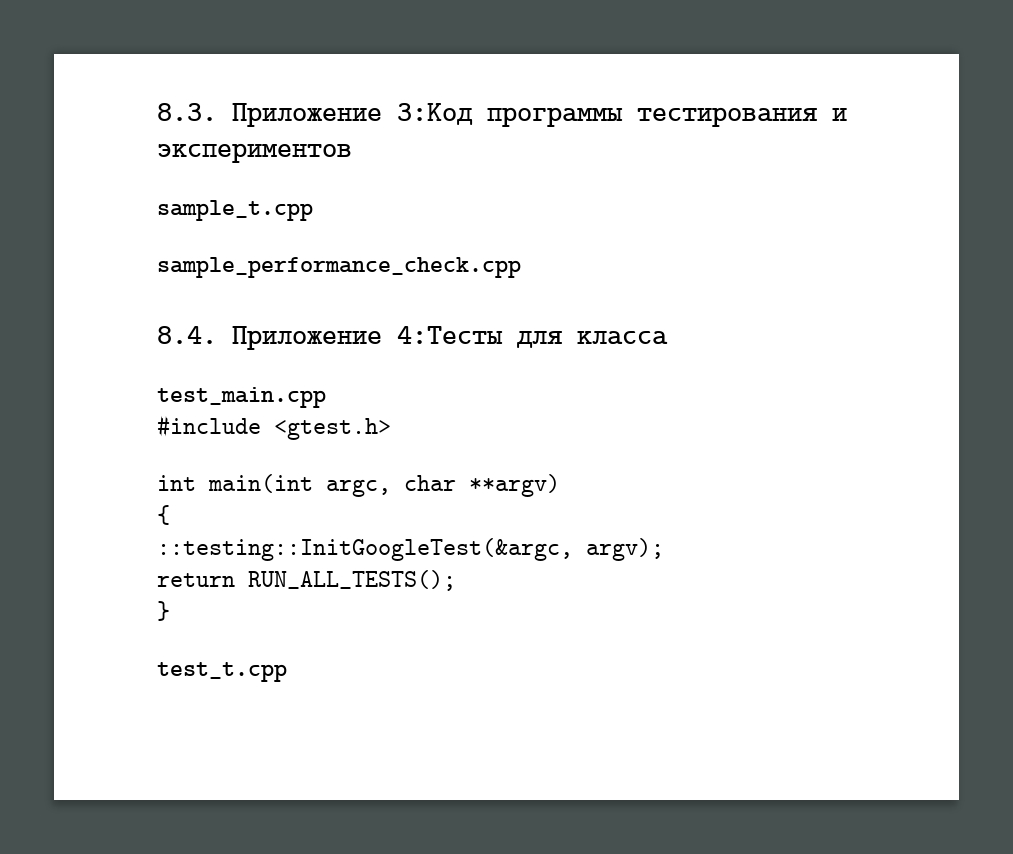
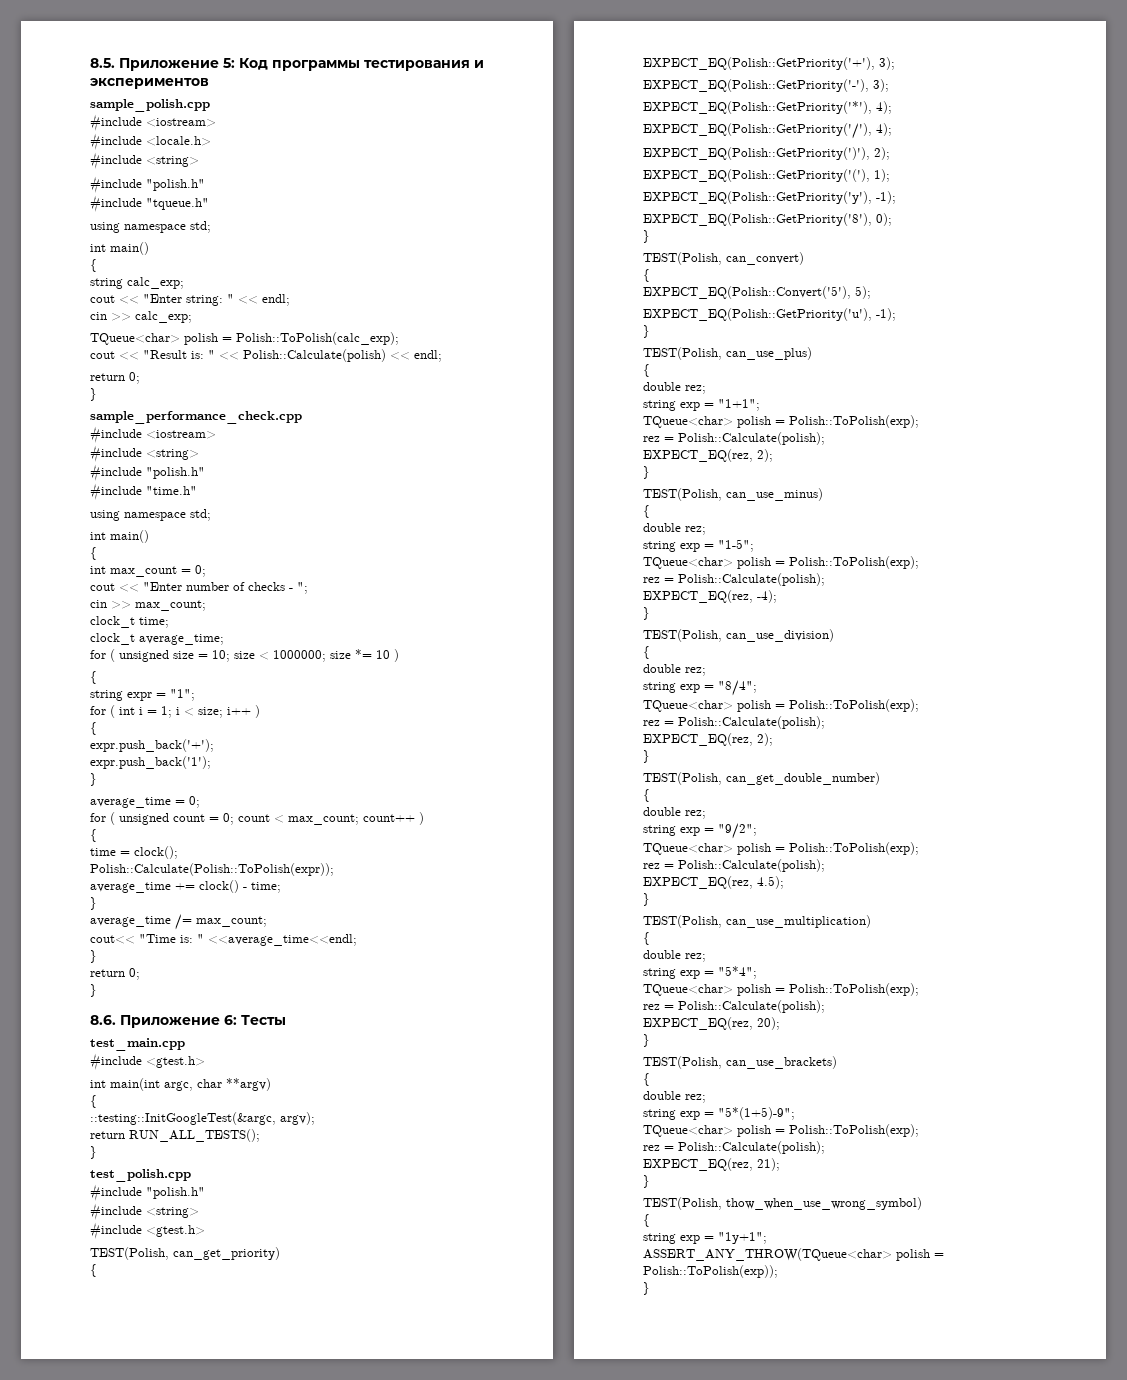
[157,103,473,127] 8.3. Приложение 3:Код -> [90,58,268,71] 8.5. Приложение 5: Код
[157,200,313,221] [157,257,521,278] [157,326,668,350] sample_t.cpp // sample_performance_check.cpp // 8.4. Приложение 4:Тесты для класса -> [90,99,210,112] [90,114,216,131] [90,133,211,150] [90,152,199,169] [90,176,205,193] [90,195,209,212] [90,221,211,233] [90,242,149,255] [90,259,97,272] [90,277,184,289] [90,294,290,306] [90,311,192,323] [90,332,399,345] [90,349,442,362] [90,372,140,384] [90,388,97,401] [90,411,302,424] [90,426,216,443] [90,445,199,462] [90,464,205,481] [90,483,197,500] [90,509,211,521] [90,530,149,543] [90,547,97,560] [90,565,206,577] [90,582,308,594] [90,600,206,611] [90,616,169,628] [90,633,224,645] [90,649,399,662] [90,671,97,684] [90,689,195,701] [90,705,260,718] [90,722,97,735] [90,739,214,752] [90,756,211,769] [90,773,97,786] [90,796,200,808] [90,812,424,825] [90,829,97,842] [90,846,178,859] [90,863,334,876] [90,880,281,893] [90,897,97,910] [90,914,267,930] [90,934,357,946] [90,950,97,963] [90,968,140,980] [90,984,97,997] [90,1015,286,1028] sample_polish.cpp // #include <iostream> // #include <locale.h> // #include <string> // #include "polish.h" // #include "tqueue.h" // using namespace std; // int main() // { // string calc_exp; // cout << "Enter string: " << endl; // cin >> calc_exp; // TQueue<char> polish = Polish::ToPolish(calc_exp); // cout << "Result is: " << Polish::Calculate(polish) << endl; // return 0; // } // sample_performance_check.cpp // #include <iostream> // #include <string> // #include "polish.h" // #include "time.h" // using namespace std; // int main() // { // int max_count = 0; // cout << "Enter number of checks - "; // cin >> max_count; // clock_t time; // clock_t average_time; // for ( unsigned size = 10; size < 1000000; size *= 10 ) // { // string expr = "1"; // for ( int i = 1; i < size; i++ ) // { // expr.push_back('+'); // expr.push_back('1'); // } // average_time = 0; // for ( unsigned count = 0; count < max_count; count++ ) // { // time = clock(); // Polish::Calculate(Polish::ToPolish(expr)); // average_time += clock() - time; // } // average_time /= max_count; // cout<< "Time is: " <<average_time<<endl; // } // return 0; // } // 8.6. Приложение 6: Тесты
[157,662,287,682] test_t.cpp -> [90,1169,191,1182] [90,1184,205,1201] [90,1203,199,1220] [90,1222,205,1239] [90,1247,280,1260] [90,1264,97,1277] [643,57,895,70] [643,79,889,92] [643,101,892,114] [643,123,892,139] [643,147,890,160] [643,169,890,182] [643,191,896,204] [643,213,892,226] [643,230,650,243] [643,252,804,265] [643,269,650,282] [643,286,871,299] [643,308,896,321] [643,325,650,338] [643,347,812,360] [643,364,650,377] [643,382,706,394] [643,399,760,411] [643,415,919,428] [643,432,825,445] [643,449,773,462] [643,466,650,479] [643,488,823,501] [643,505,650,518] [643,523,706,535] [643,539,754,552] [643,556,919,569] [643,573,825,586] [643,590,777,603] [643,607,650,620] [643,629,834,642] [643,646,650,659] [643,664,706,676] [643,680,757,696] [643,699,919,712] [643,716,825,729] [643,733,773,746] [643,750,650,763] [643,772,880,785] [643,789,650,802] [643,807,706,819] [643,823,757,839] [643,842,919,855] [643,859,825,872] [643,876,784,889] [643,893,650,906] [643,915,871,928] [643,932,650,945] [643,950,706,962] [643,966,757,979] [643,983,919,996] [643,1000,825,1013] [643,1017,780,1030] [643,1034,650,1047] [643,1056,837,1069] [643,1073,650,1086] [643,1091,706,1103] [643,1107,795,1120] [643,1124,919,1137] [643,1141,825,1154] [643,1158,780,1171] [643,1175,650,1188] [643,1197,922,1210] [643,1214,650,1227] [643,1232,767,1244] [643,1248,944,1261] [643,1265,778,1278] [643,1282,650,1295] test_polish.cpp // #include "polish.h" // #include <string> // #include <gtest.h> // TEST(Polish, can_get_priority) // { // EXPECT_EQ(Polish::GetPriority('+'), 3); // EXPECT_EQ(Polish::GetPriority('-'), 3); // EXPECT_EQ(Polish::GetPriority('*'), 4); // EXPECT_EQ(Polish::GetPriority('/'), 4); // EXPECT_EQ(Polish::GetPriority(')'), 2); // EXPECT_EQ(Polish::GetPriority('('), 1); // EXPECT_EQ(Polish::GetPriority('y'), -1); // EXPECT_EQ(Polish::GetPriority('8'), 0); // } // TEST(Polish, can_convert) // { // EXPECT_EQ(Polish::Convert('5'), 5); // EXPECT_EQ(Polish::GetPriority('u'), -1); // } // TEST(Polish, can_use_plus) // { // double rez; // string exp = "1+1"; // TQueue<char> polish = Polish::ToPolish(exp); // rez = Polish::Calculate(polish); // EXPECT_EQ(rez, 2); // } // TEST(Polish, can_use_minus) // { // double rez; // string exp = "1-5"; // TQueue<char> polish = Polish::ToPolish(exp); // rez = Polish::Calculate(polish); // EXPECT_EQ(rez, -4); // } // TEST(Polish, can_use_division) // { // double rez; // string exp = "8/4"; // TQueue<char> polish = Polish::ToPolish(exp); // rez = Polish::Calculate(polish); // EXPECT_EQ(rez, 2); // } // TEST(Polish, can_get_double_number) // { // double rez; // string exp = "9/2"; // TQueue<char> polish = Polish::ToPolish(exp); // rez = Polish::Calculate(polish); // EXPECT_EQ(rez, 4.5); // } // TEST(Polish, can_use_multiplication) // { // double rez; // string exp = "5*4"; // TQueue<char> polish = Polish::ToPolish(exp); // rez = Polish::Calculate(polish); // EXPECT_EQ(rez, 20); // } // TEST(Polish, can_use_brackets) // { // double rez; // string exp = "5*(1+5)-9"; // TQueue<char> polish = Polish::ToPolish(exp); // rez = Polish::Calculate(polish); // EXPECT_EQ(rez, 21); // } // TEST(Polish, thow_when_use_wrong_symbol) // { // string exp = "1y+1"; // ASSERT_ANY_THROW(TQueue<char> polish = Polish::ToPolish(exp)); // }

